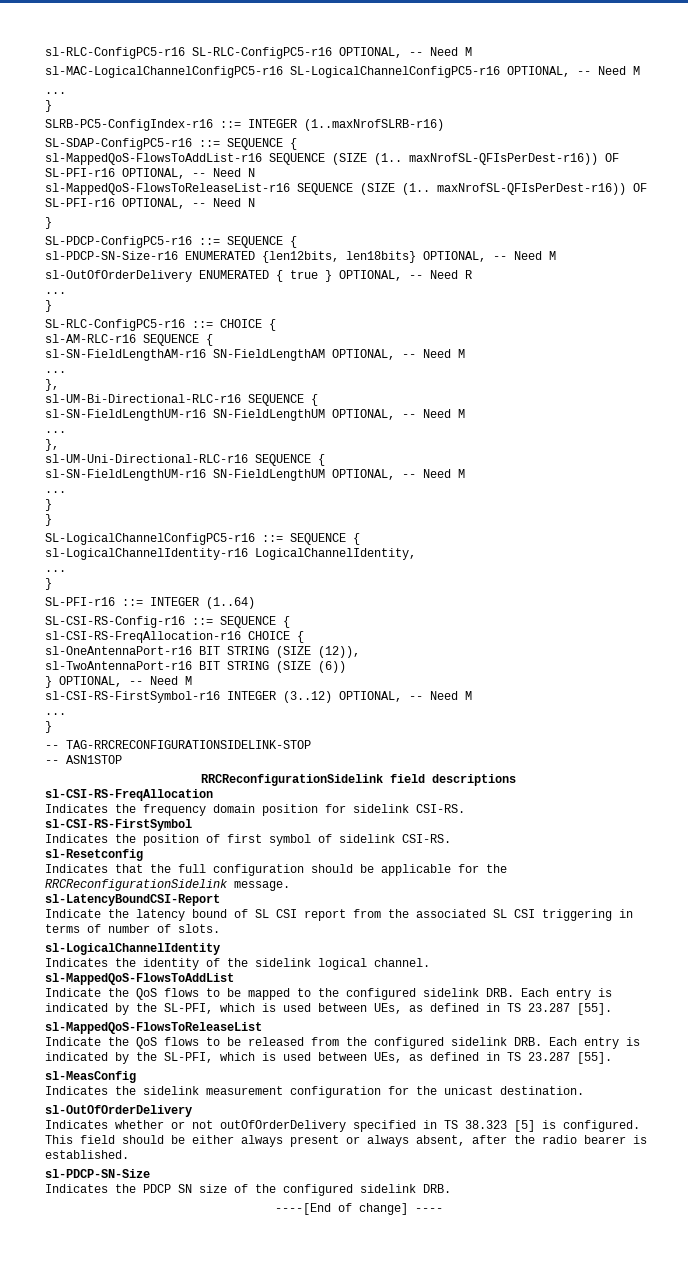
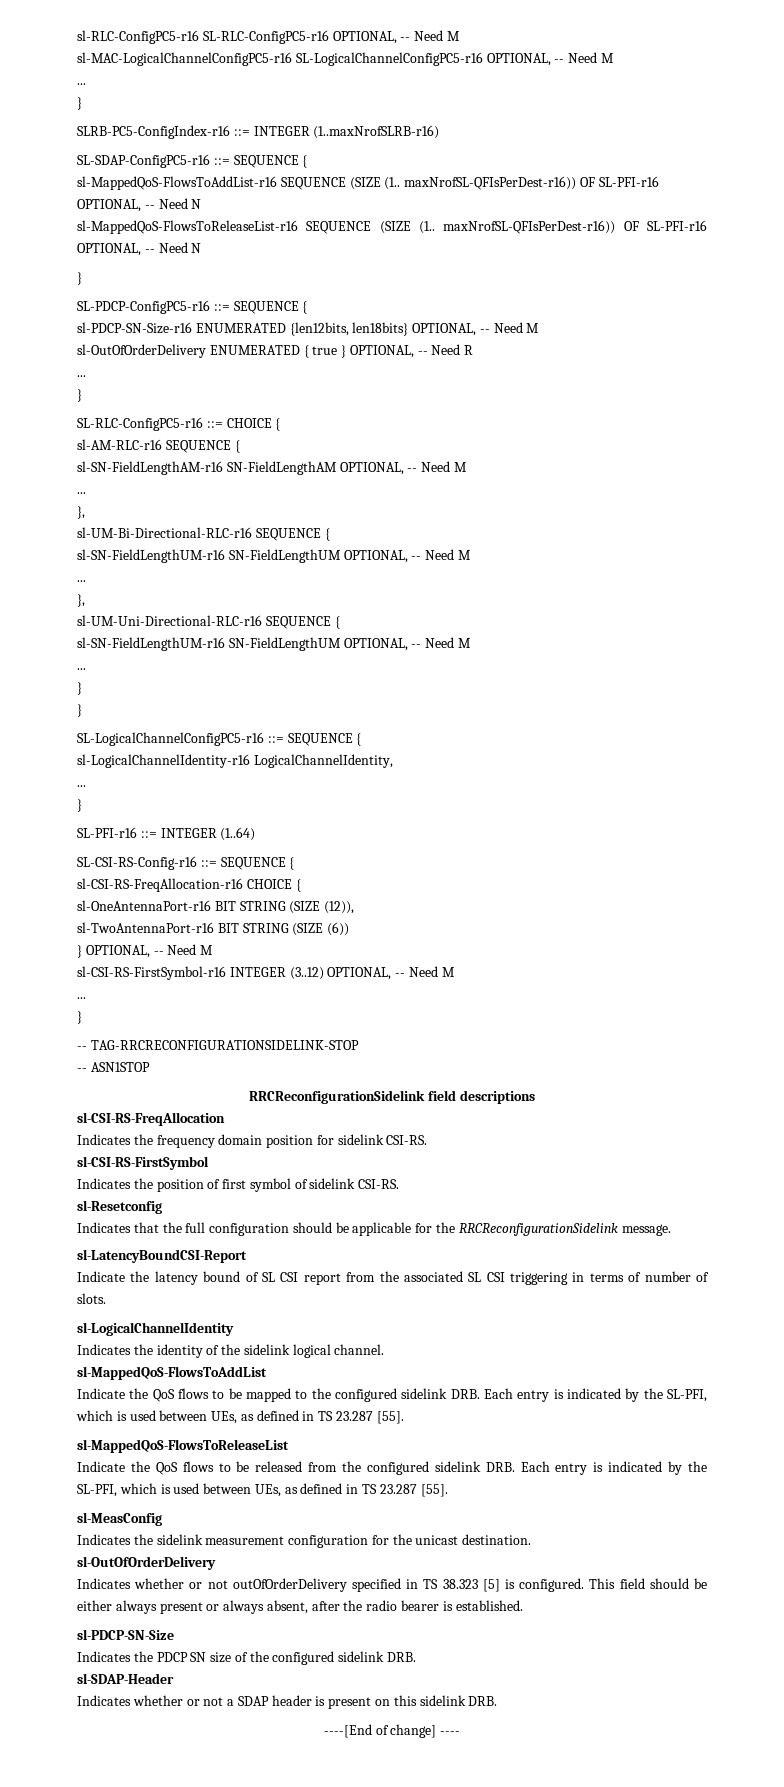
(451, 1188) none -> [77,1673,174,1684] [77,1695,498,1709] // sl-SDAP-Header // Indicates whether or not a SDAP header is present on this sidelink DRB.

